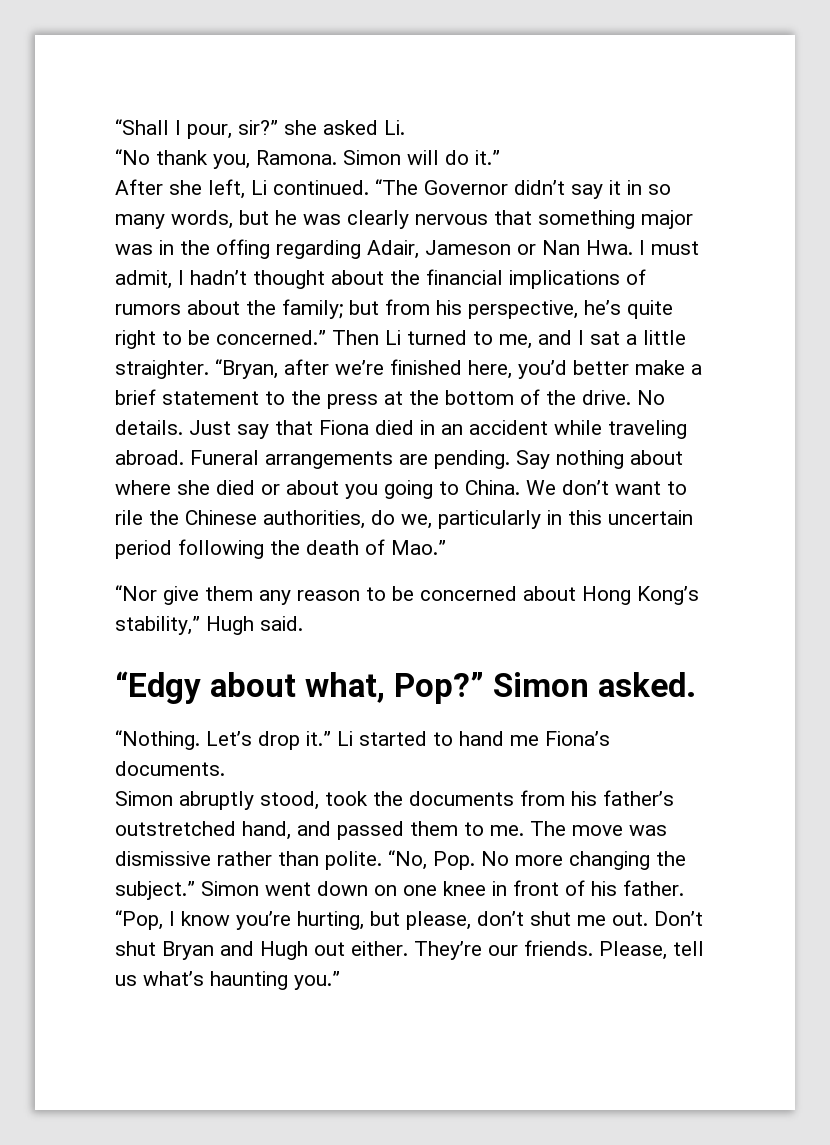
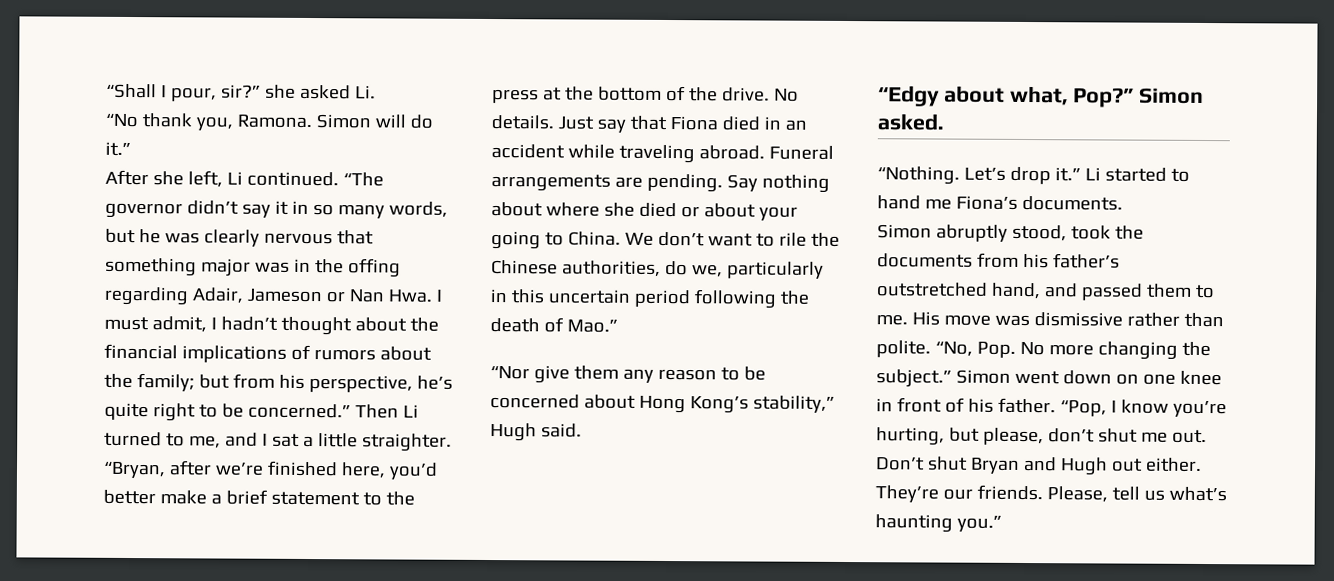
[424,180,508,195] Governor -> [105,202,183,219] governor
[345,484,378,499] you -> [758,206,798,221] your
[530,821,566,836] The -> [911,311,940,326] His

